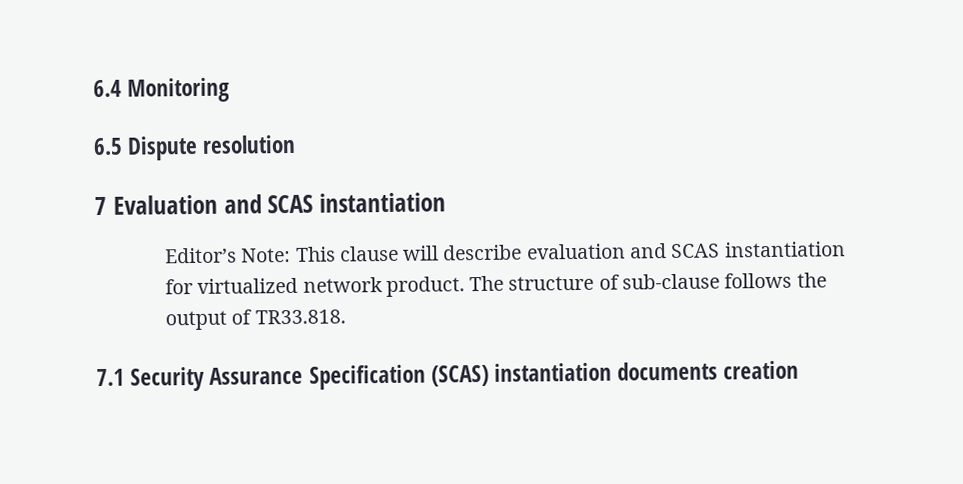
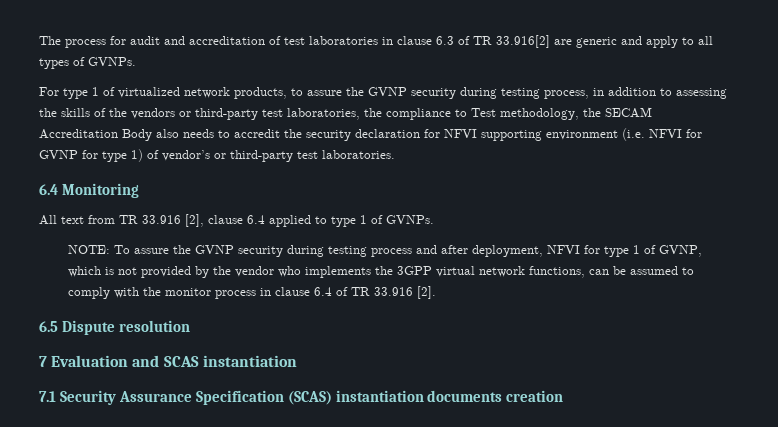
[93,77,231,103] 6.4 Monitoring -> [39,35,713,48] [39,57,136,69] [39,87,727,99] [39,107,652,120] [39,128,702,141] [39,149,395,162] [39,183,139,198] [39,214,434,227] [68,245,703,257] [68,266,695,278] [68,286,437,299] The process for audit and accreditation of test laboratories in clause 6.3 of TR 33.916[2] are generic and apply to all types of GVNPs. // For type 1 of virtualized network products, to assure the GVNP security during testing process, in addition to assessing the skills of the vendors or third-party test laboratories, the compliance to Test methodology, the SECAM Accreditation Body also needs to accredit the security declaration for NFVI supporting environment (i.e. NFVI for GVNP for type 1) of vendor’s or third-party test laboratories. // 6.4 Monitoring // All text from TR 33.916 [2], clause 6.4 applied to type 1 of GVNPs. // NOTE: To assure the GVNP security during testing process and after deployment, NFVI for type 1 of GVNP, which is not provided by the vendor who implements the 3GPP virtual network functions, can be assumed to comply with the monitor process in clause 6.4 of TR 33.916 [2].
[165,241,846,264] [165,272,827,298] [165,309,346,331] // Editor’s Note: This clause will describe evaluation and SCAS instantiation for virtualized network product. The structure of sub-clause follows the output of TR33.818. -> (297, 361) none

